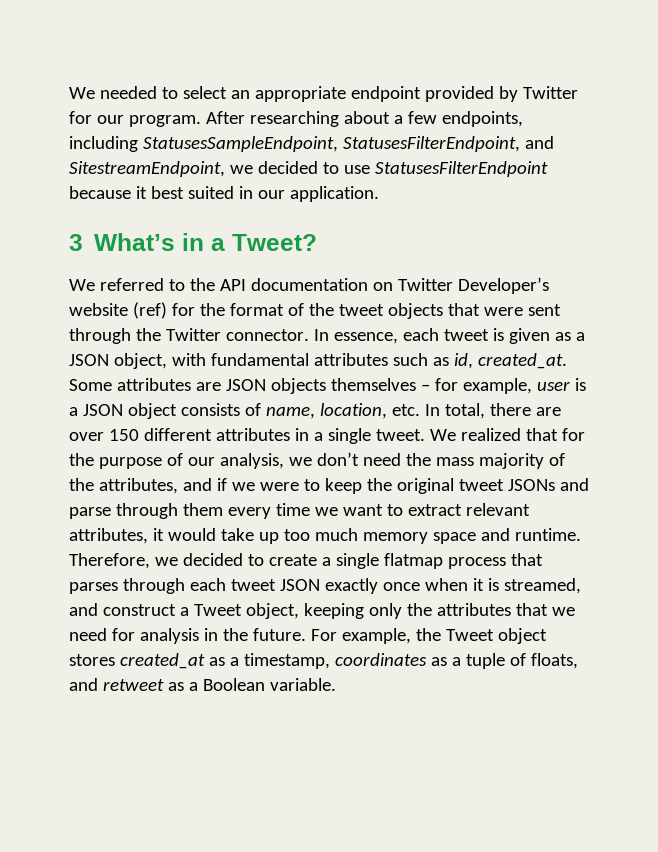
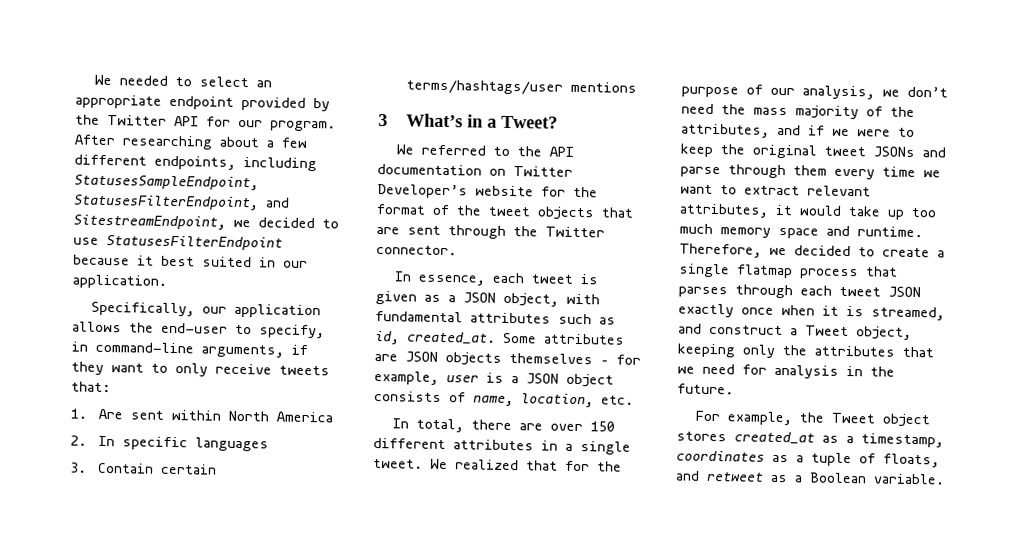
[522,86,578,99] Twitter -> [75,114,199,127] the Twitter API
(437, 117) none -> [74,154,147,166] different
(379, 194) none -> [91,301,322,319] [72,321,325,339] [71,341,308,358] [71,361,330,377] [71,381,111,393] [70,408,334,423] [70,435,270,452] [70,462,218,475] [406,79,638,95] // Specifically, our application allows the end-user to specify, in command-line arguments, if they want to only receive tweets that: // 1. Are sent within North America // 2. In specific languages // 3. Contain certain terms/hashtags/user mentions
[132,302,167,319] (ref) -> (534, 191) none
[483,307,523,316] were -> [376,227,400,235] are
(309, 335) none -> (457, 250) //
(420, 410) none -> (634, 400) //
(306, 634) none -> (734, 389) //

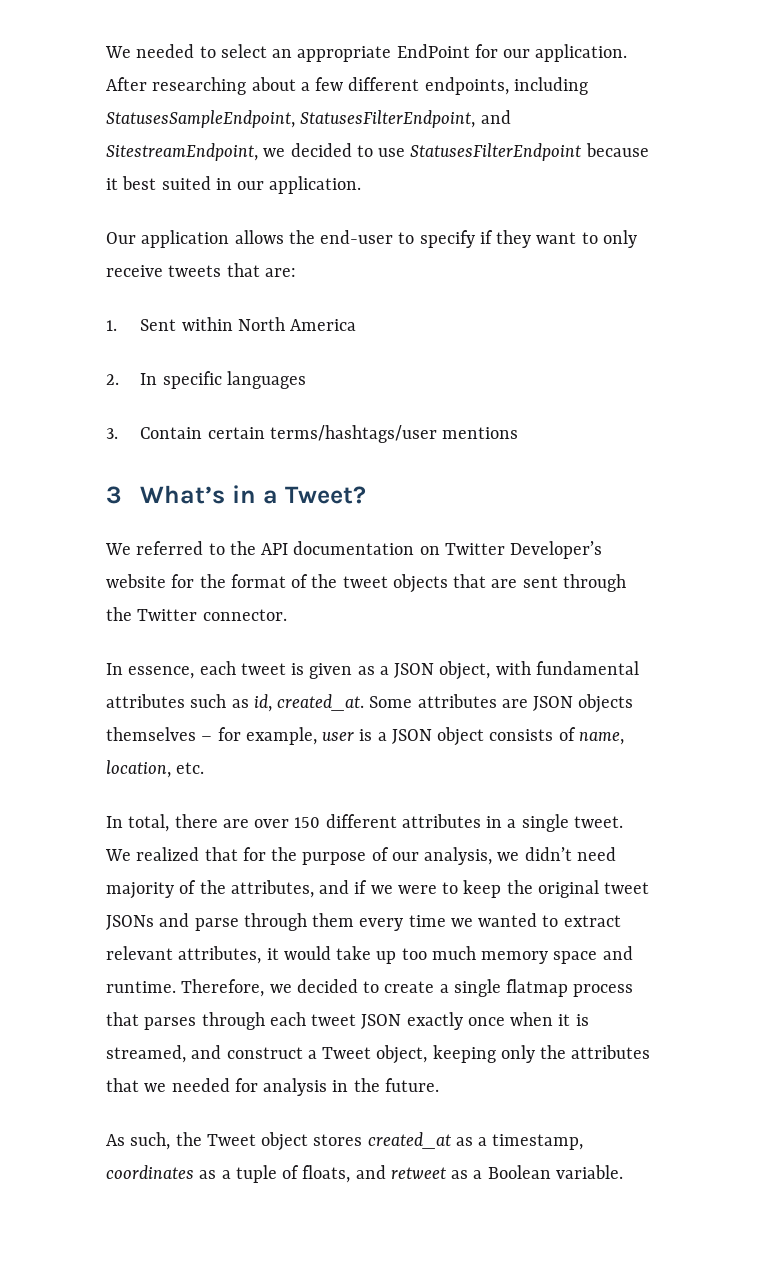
[169,95,330,112] [75,114,199,127] endpoint provided by the Twitter API -> [396,44,470,58] EndPoint
[270,120,336,132] program. -> [535,44,628,62] application.
[91,301,228,317] Specifically, our -> [106,232,136,244] Our
[259,324,325,339] [71,341,284,358] specify, in command-line arguments, -> [419,230,475,248] specify
[71,381,111,393] that: -> [226,263,296,277] that are:
[98,408,165,420] Are sent -> [140,319,177,331] Sent
[907,86,948,98] [681,103,788,116] don’t need the mass -> [524,847,616,861] didn’t need
[680,184,713,194] want -> [478,913,538,927] wanted
[702,363,735,375] need -> [171,1078,230,1092] needed
[695,410,794,426] For example, -> [106,1132,171,1150] As such,

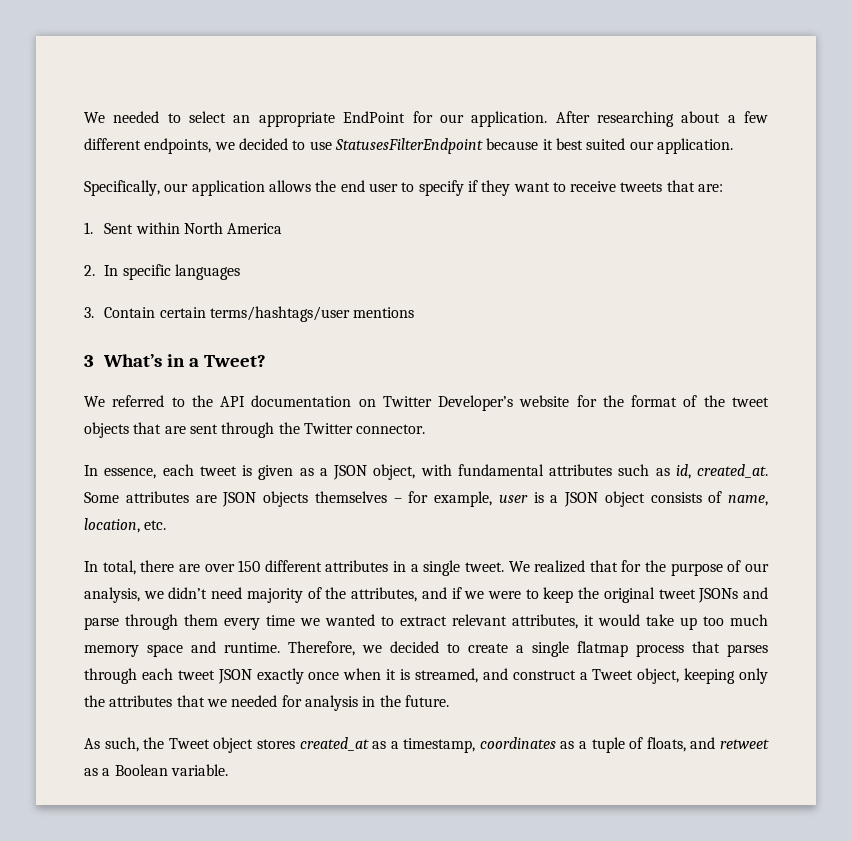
[513,77,588,95] [106,110,511,128] [106,143,258,161] including StatusesSampleEndpoint, StatusesFilterEndpoint, and SitestreamEndpoint, -> (212, 146) none
[215,178,232,190] in -> (626, 144) none
[106,232,136,244] Our -> [84,180,189,196] Specifically, our
[320,230,394,244] end-user -> [340,180,398,192] end user
[602,230,637,248] only -> (566, 187) none

